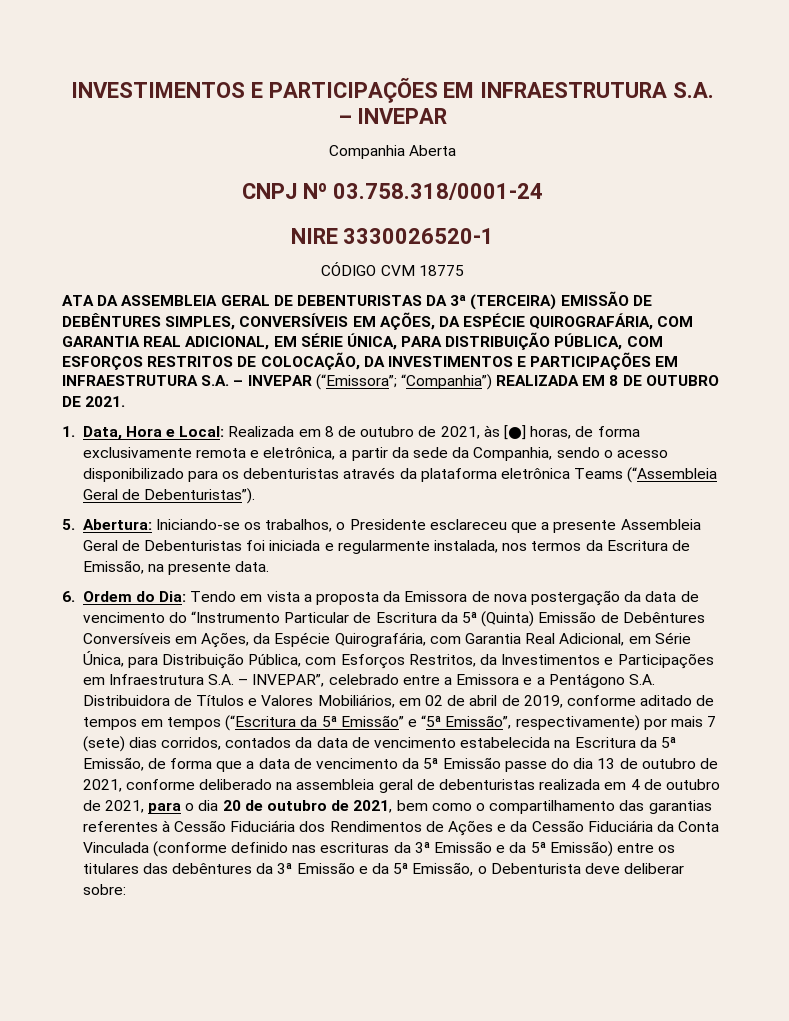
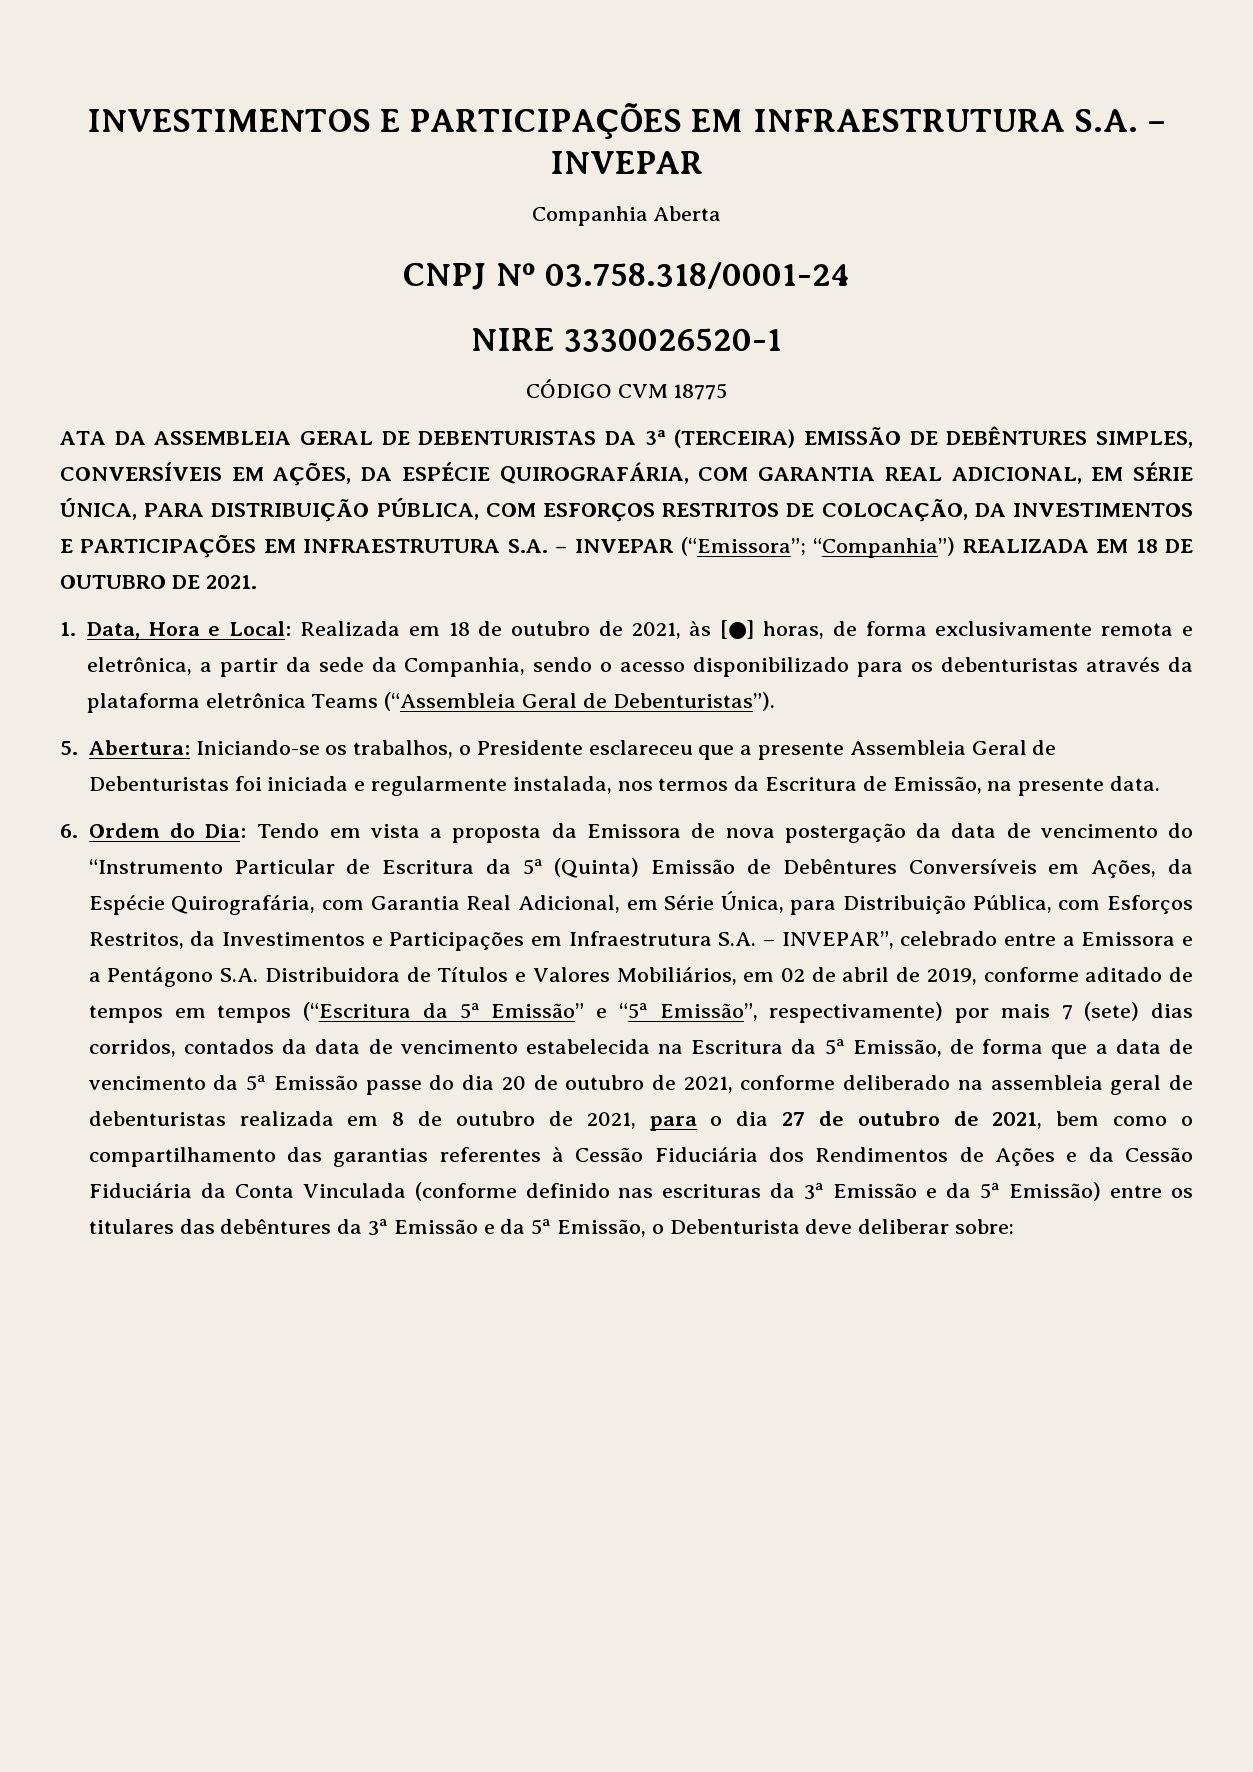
[609,375,619,386] 8 -> [1135,539,1158,553] 18
[324,426,334,437] 8 -> [448,622,470,636] 18
[597,758,616,769] 13 -> [501,1076,526,1090] 20
[630,779,640,790] 4 -> [392,1112,405,1126] 8
[222,800,241,811] 20 -> [782,1112,806,1126] 27

